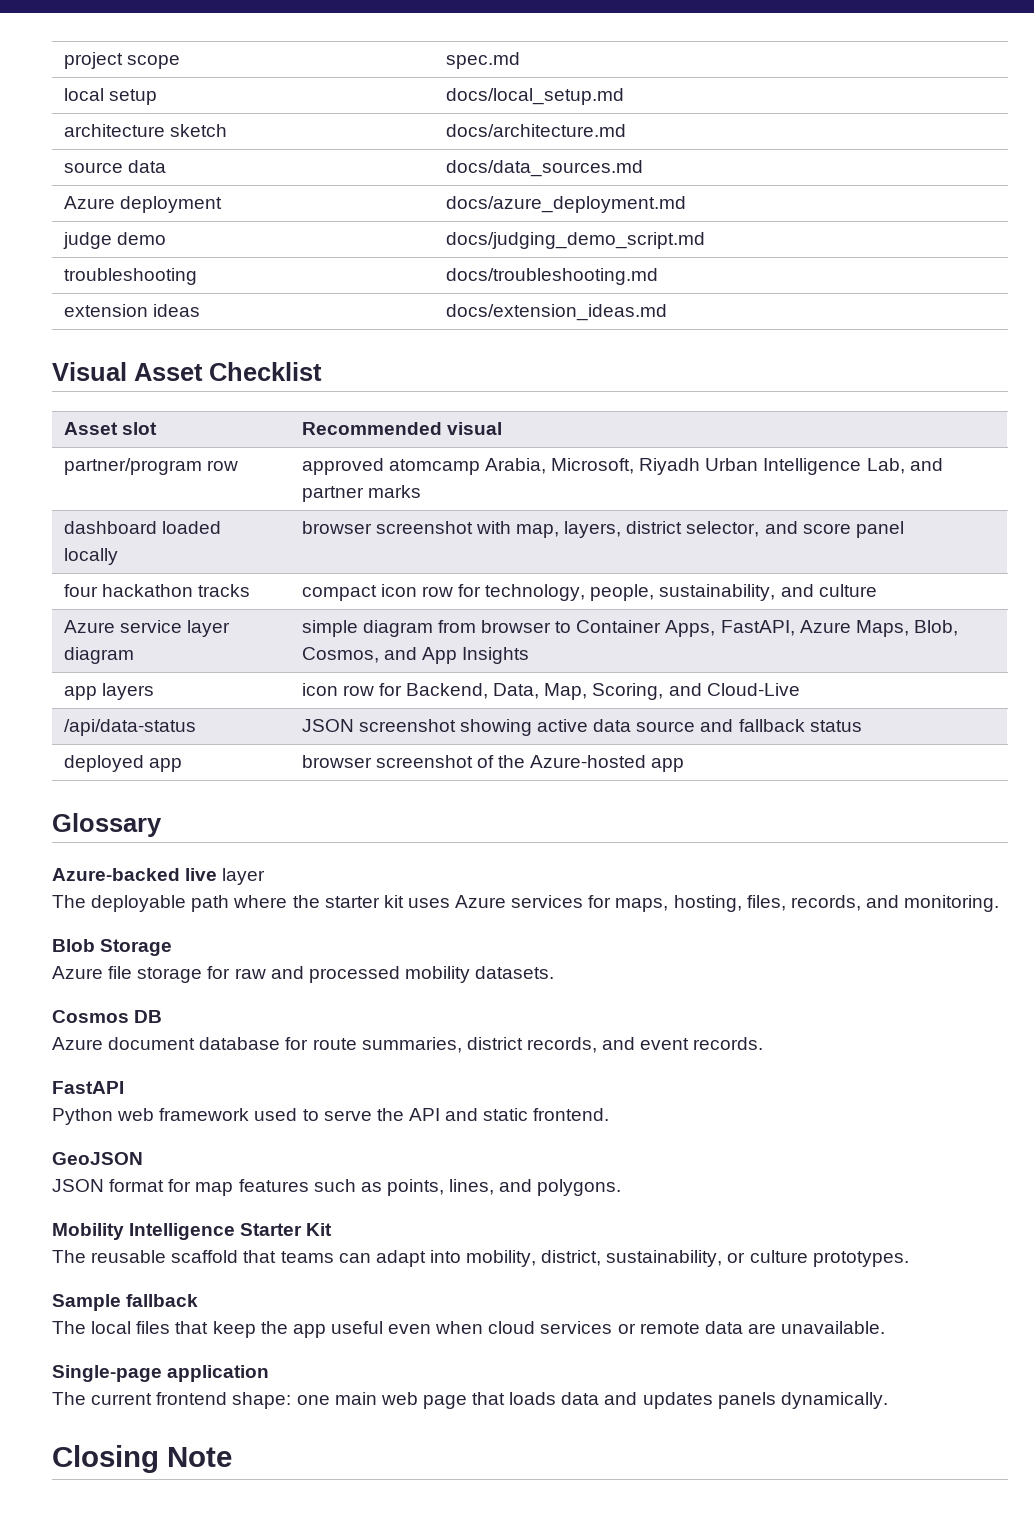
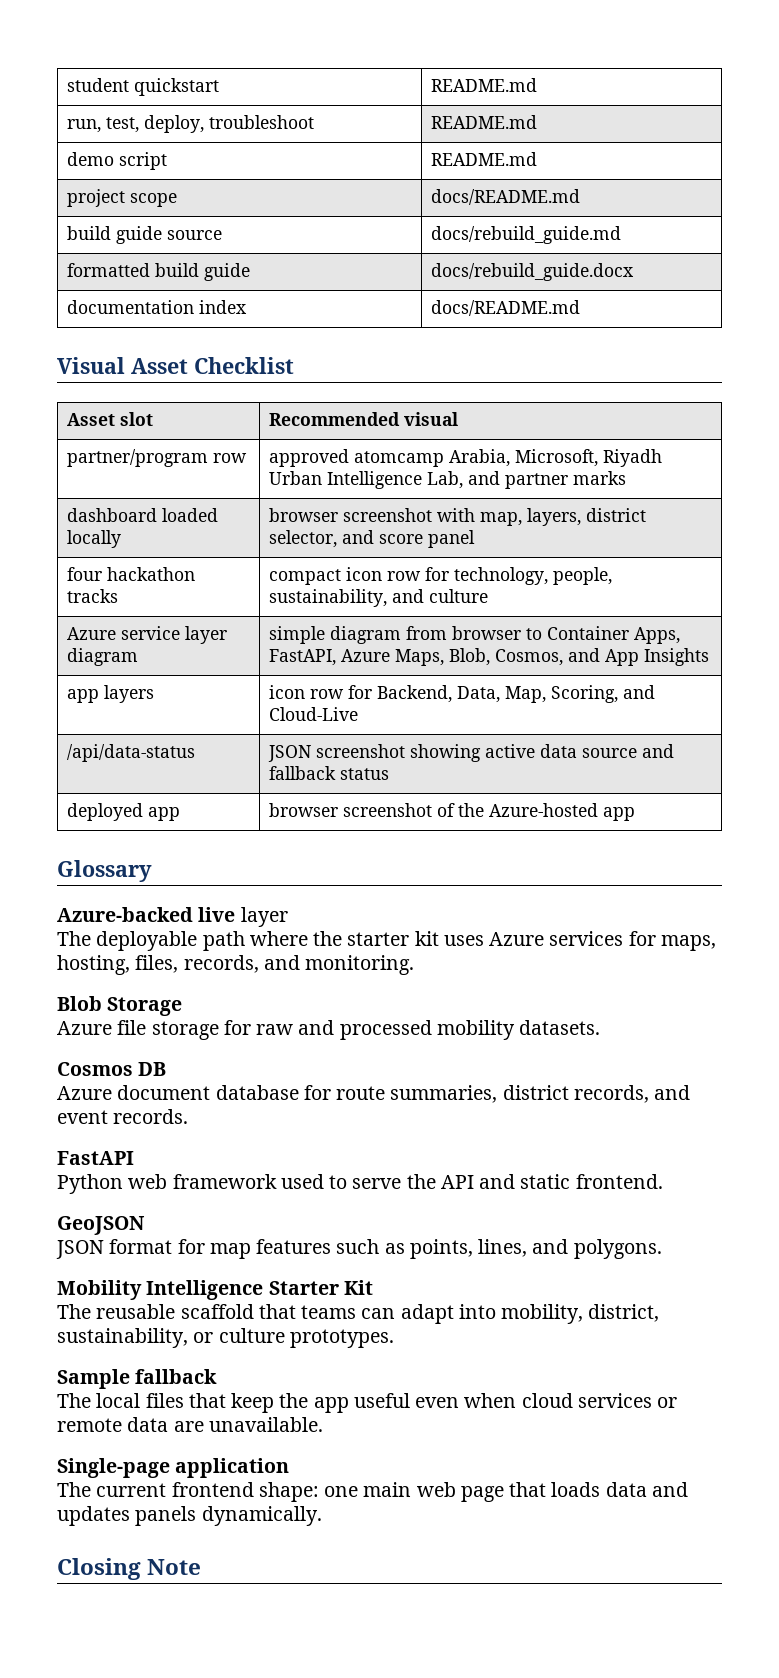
[63,52,180,69] [445,52,520,69] [63,88,157,105] [445,88,624,105] [63,124,227,137] [445,124,626,137] [63,160,166,173] [445,160,643,177] [63,196,222,213] [445,196,686,213] [62,232,166,249] [445,232,705,249] [63,268,197,285] [445,268,658,285] [63,304,200,317] [445,304,667,321] project scope | spec.md // local setup | docs/local_setup.md // architecture sketch | docs/architecture.md // source data | docs/data_sources.md // Azure deployment | docs/azure_deployment.md // judge demo | docs/judging_demo_script.md // troubleshooting | docs/troubleshooting.md // extension ideas | docs/extension_ideas.md -> [67,78,220,96] [431,78,538,92] [67,115,315,133] [431,115,538,129] [67,152,168,170] [431,152,538,166] [67,189,178,207] [431,189,581,205] [67,226,223,244] [431,226,622,244] [67,263,251,281] [431,263,635,281] [67,300,248,314] [431,300,581,316] student quickstart | README.md // run, test, deploy, troubleshoot | README.md // demo script | README.md // project scope | docs/README.md // build guide source | docs/rebuild_guide.md // formatted build guide | docs/rebuild_guide.docx // documentation index | docs/README.md

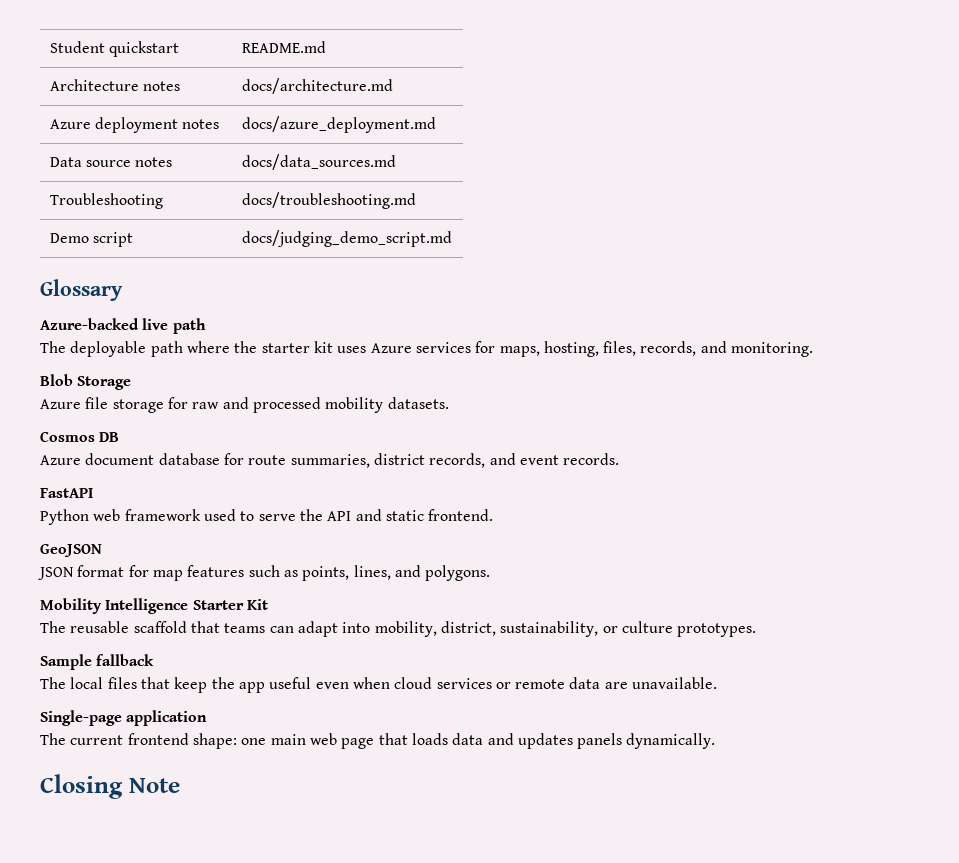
[67,78,130,92] student -> [49,41,105,53] Student
[67,115,315,133] [431,115,538,129] [67,152,168,170] [431,152,538,166] [67,189,178,207] [431,189,581,205] [67,226,223,244] [431,226,622,244] [67,263,251,281] [431,263,635,281] [67,300,248,314] [431,300,581,316] [57,357,294,374] [67,412,154,426] [269,412,459,426] [67,449,248,467] [269,449,663,467] [269,471,627,489] [67,508,219,522] [67,530,122,548] [269,508,647,526] [269,530,476,548] [67,567,196,581] [67,589,119,603] [269,567,613,585] [269,589,489,607] [67,626,228,644] [67,648,139,666] [269,626,681,644] [269,648,710,666] [67,685,155,703] [269,685,656,703] [269,707,359,721] [67,744,196,762] [268,744,675,762] [269,766,390,780] [67,803,181,821] [269,803,636,821] run, test, deploy, troubleshoot | README.md // demo script | README.md // project scope | docs/README.md // build guide source | docs/rebuild_guide.md // formatted build guide | docs/rebuild_guide.docx // documentation index | docs/README.md // Visual Asset Checklist // Asset slot | Recommended visual // partner/program row | approved atomcamp Arabia, Microsoft, Riyadh Urban Intelligence Lab, and partner marks // dashboard loaded locally | browser screenshot with map, layers, district selector, and score panel // four hackathon tracks | compact icon row for technology, people, sustainability, and culture // Azure service layer diagram | simple diagram from browser to Container Apps, FastAPI, Azure Maps, Blob, Cosmos, and App Insights // app layers | icon row for Backend, Data, Map, Scoring, and Cloud-Live // /api/data-status | JSON screenshot showing active data source and fallback status // deployed app | browser screenshot of the Azure-hosted app -> [49,79,181,91] [241,78,393,94] [49,117,220,133] [241,116,436,133] [49,157,173,167] [241,154,396,170] [49,193,163,209] [241,192,416,209] [49,232,134,247] [241,230,452,247] Architecture notes | docs/architecture.md // Azure deployment notes | docs/azure_deployment.md // Data source notes | docs/data_sources.md // Troubleshooting | docs/troubleshooting.md // Demo script | docs/judging_demo_script.md
[240,907,288,927] layer -> [172,318,206,334] path

